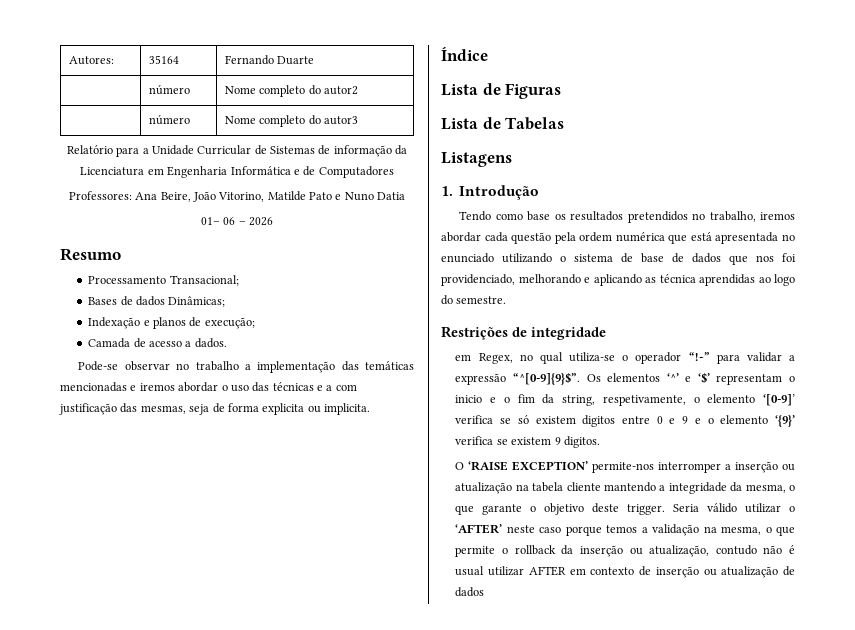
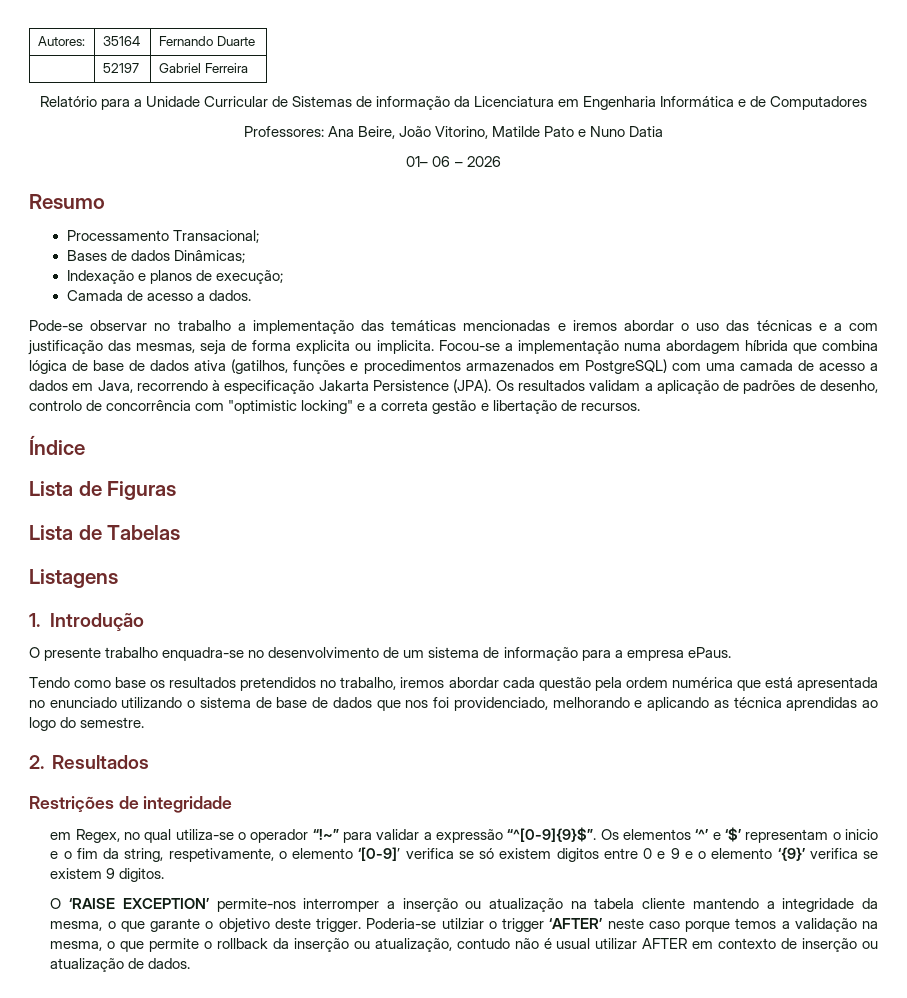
[148,84,190,95] [224,85,358,97] [148,114,190,125] [224,115,358,127] número | Nome completo do autor2 // | número | Nome completo do autor3 -> [102,63,139,73] [158,63,248,73] 52197 | Gabriel Ferreira
(370, 409) none -> [438,340,878,354] [29,359,878,374] [29,379,878,394] [29,400,640,414] Focou-se a implementação numa abordagem híbrida que combina lógica de base de dados ativa (gatilhos, funções e procedimentos armazenados em PostgreSQL) com uma camada de acesso a dados em Java, recorrendo à especificação Jakarta Persistence (JPA). Os resultados validam a aplicação de padrões de desenho, controlo de concorrência com "optimistic locking" e a correta gestão e libertação de recursos.
(540, 192) none -> [29,647,731,661] // O presente trabalho enquadra-se no desenvolvimento de um sistema de informação para a empresa ePaus.
(507, 300) none -> [29,755,149,769] // 2. Resultados
[673,503,795,513] Seria válido utilizar o -> [366,918,545,932] Poderia-se utilziar o trigger
[455,587,485,597] dados -> [148,958,191,969] dados.

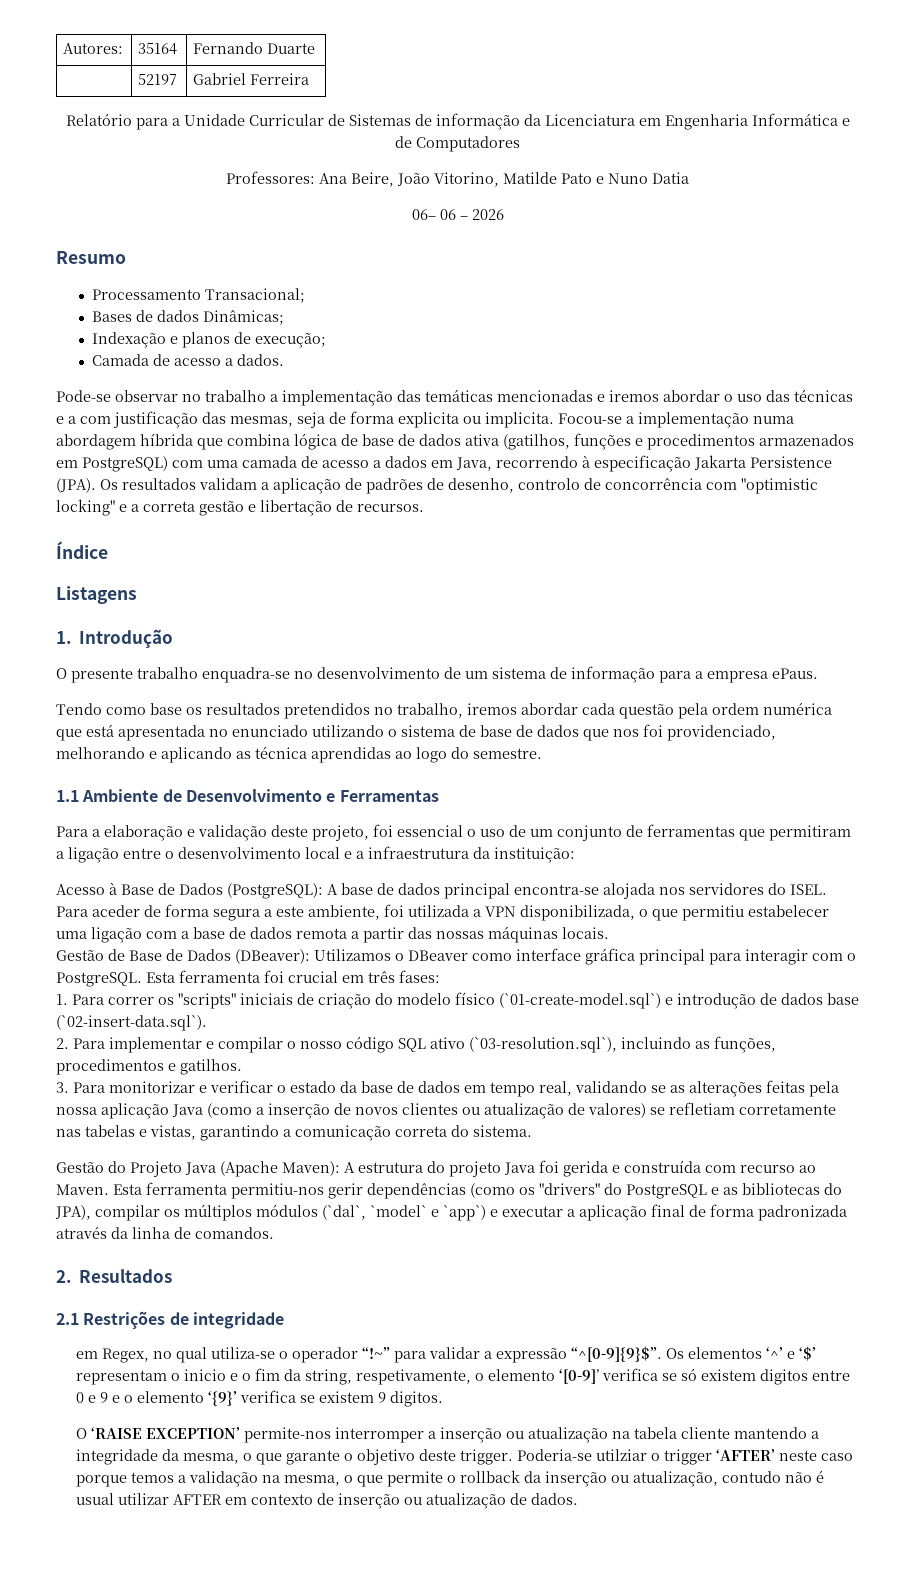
[406,156,429,167] 01– -> [411,209,436,220] 06–
[29,481,177,500] [29,525,181,540] // Lista de Figuras // Lista de Tabelas -> (108, 550) none
(145, 722) none -> [56,789,439,802] [56,824,851,841] [56,846,575,863] [56,882,827,899] [56,904,829,921] [56,926,609,943] [56,948,856,965] [56,970,440,987] [56,992,859,1009] [56,1015,207,1031] [56,1036,776,1053] [56,1059,242,1075] [56,1080,839,1097] [56,1102,836,1119] [56,1125,532,1141] [56,1160,816,1177] [56,1182,842,1199] [55,1204,847,1221] [56,1226,274,1239] // 1.1 Ambiente de Desenvolvimento e Ferramentas // Para a elaboração e validação deste projeto, foi essencial o uso de um conjunto de ferramentas que permitiram a ligação entre o desenvolvimento local e a infraestrutura da instituição: // Acesso à Base de Dados (PostgreSQL): A base de dados principal encontra-se alojada nos servidores do ISEL. Para aceder de forma segura a este ambiente, foi utilizada a VPN disponibilizada, o que permitiu estabelecer uma ligação com a base de dados remota a partir das nossas máquinas locais. // Gestão de Base de Dados (DBeaver): Utilizamos o DBeaver como interface gráfica principal para interagir com o PostgreSQL. Esta ferramenta foi crucial em três fases: // 1. Para correr os "scripts" iniciais de criação do modelo físico (`01-create-model.sql`) e introdução de dados base (`02-insert-data.sql`). // 2. Para implementar e compilar o nosso código SQL ativo (`03-resolution.sql`), incluindo as funções, procedimentos e gatilhos. // 3. Para monitorizar e verificar o estado da base de dados em tempo real, validando se as alterações feitas pela nossa aplicação Java (como a inserção de novos clientes ou atualização de valores) se refletiam corretamente nas tabelas e vistas, garantindo a comunicação correta do sistema. // Gestão do Projeto Java (Apache Maven): A estrutura do projeto Java foi gerida e construída com recurso ao Maven. Esta ferramenta permitiu-nos gerir dependências (como os "drivers" do PostgreSQL e as bibliotecas do JPA), compilar os múltiplos módulos (`dal`, `model` e `app`) e executar a aplicação final de forma padronizada através da linha de comandos.
(149, 762) none -> [56,1313,79,1325] 2.1

